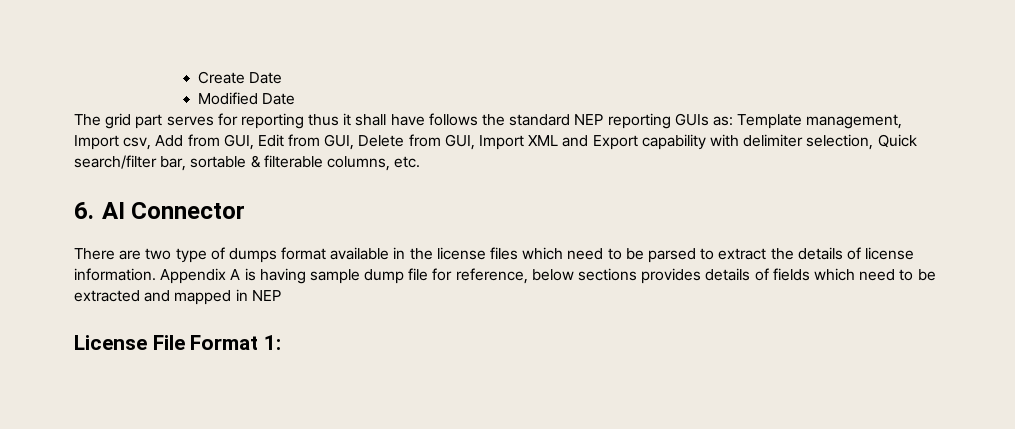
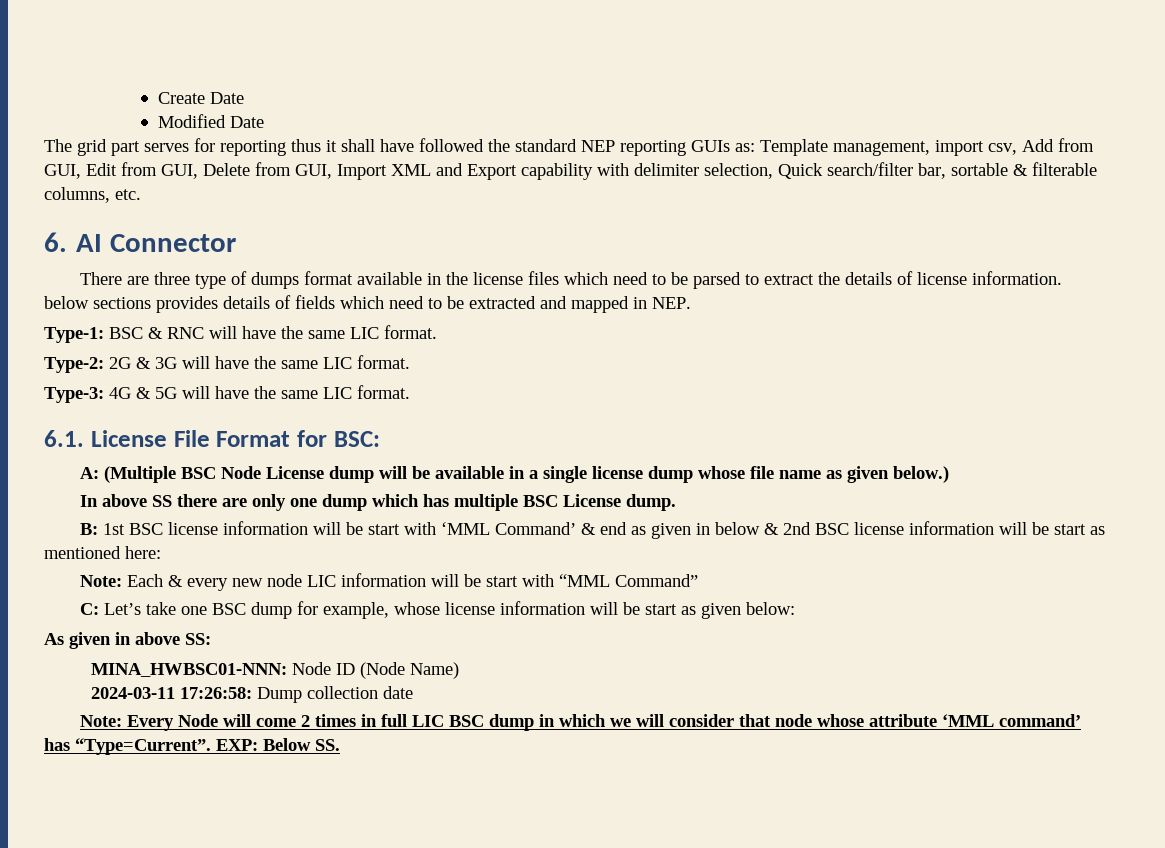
[428,113,478,126] follows -> [419,138,484,152] followed
[74,135,119,150] Import -> [935,140,984,156] import
[145,248,172,260] two -> [153,272,190,285] three
[160,268,528,284] Appendix A is having sample dump file for reference, -> (1062, 278) none
[251,290,281,301] [74,335,282,350] NEP // License File Format 1: -> [652,297,691,309] [44,325,437,343] [44,355,410,373] [44,385,410,403] [44,430,380,447] [79,466,949,483] [79,494,676,511] [79,521,1105,539] [44,546,161,559] [79,573,698,591] [79,601,795,619] [44,632,211,649] [90,662,459,679] [90,686,413,703] [79,714,1081,731] [44,738,340,755] NEP. // Type-1: BSC & RNC will have the same LIC format. // Type-2: 2G & 3G will have the same LIC format. // Type-3: 4G & 5G will have the same LIC format. // 6.1. License File Format for BSC: // A: (Multiple BSC Node License dump will be available in a single license dump whose file name as given below.) // In above SS there are only one dump which has multiple BSC License dump. // B: 1st BSC license information will be start with ‘MML Command’ & end as given in below & 2nd BSC license information will be start as mentioned here: // Note: Each & every new node LIC information will be start with “MML Command” // C: Let’s take one BSC dump for example, whose license information will be start as given below: // As given in above SS: // MINA_HWBSC01-NNN: Node ID (Node Name) // 2024-03-11 17:26:58: Dump collection date // Note: Every Node will come 2 times in full LIC BSC dump in which we will consider that node whose attribute ‘MML command’ has “Type=Current”. EXP: Below SS.

